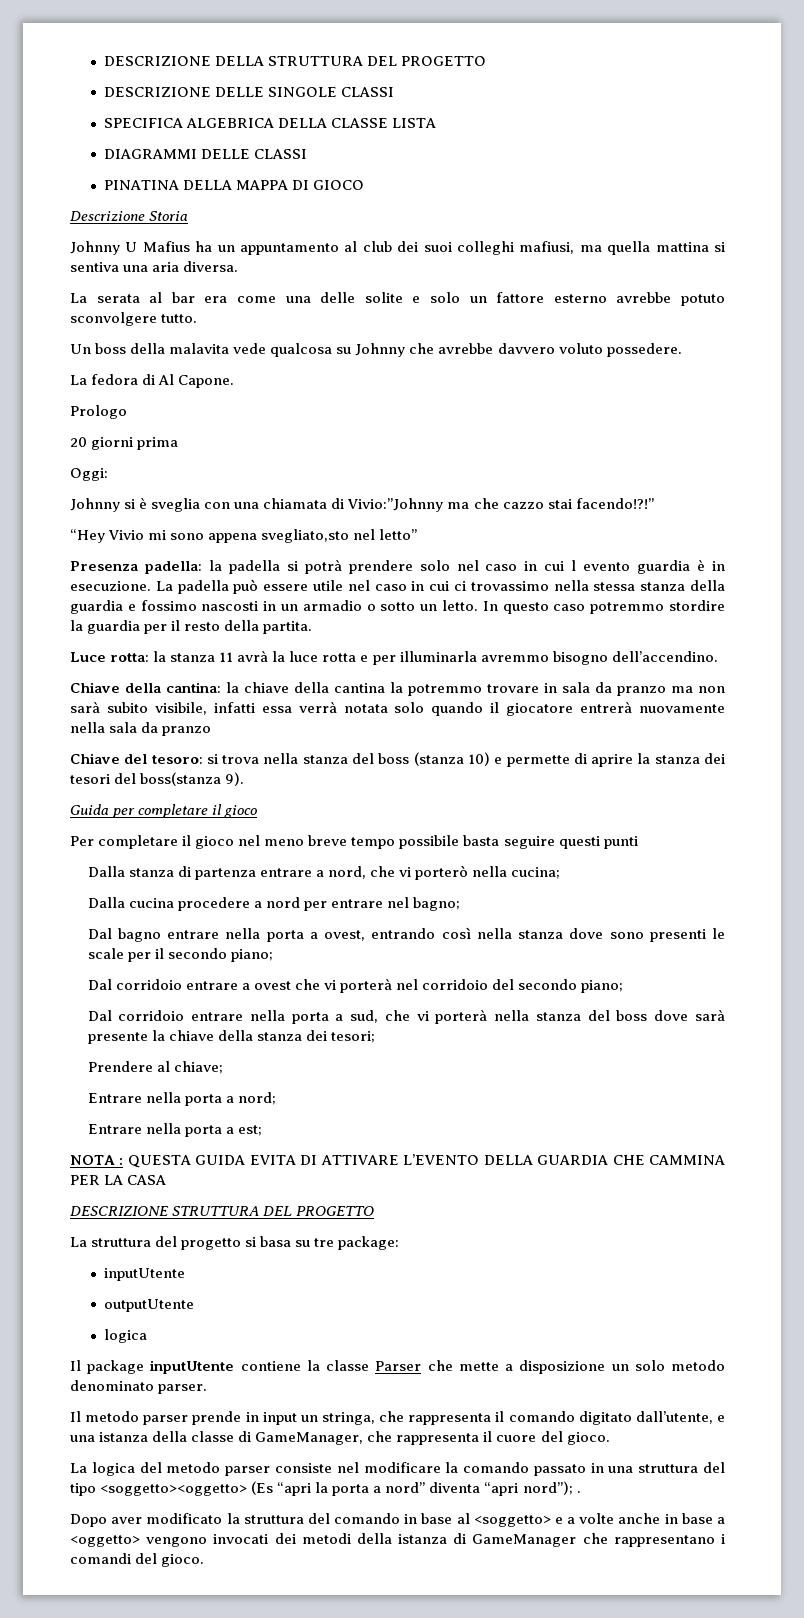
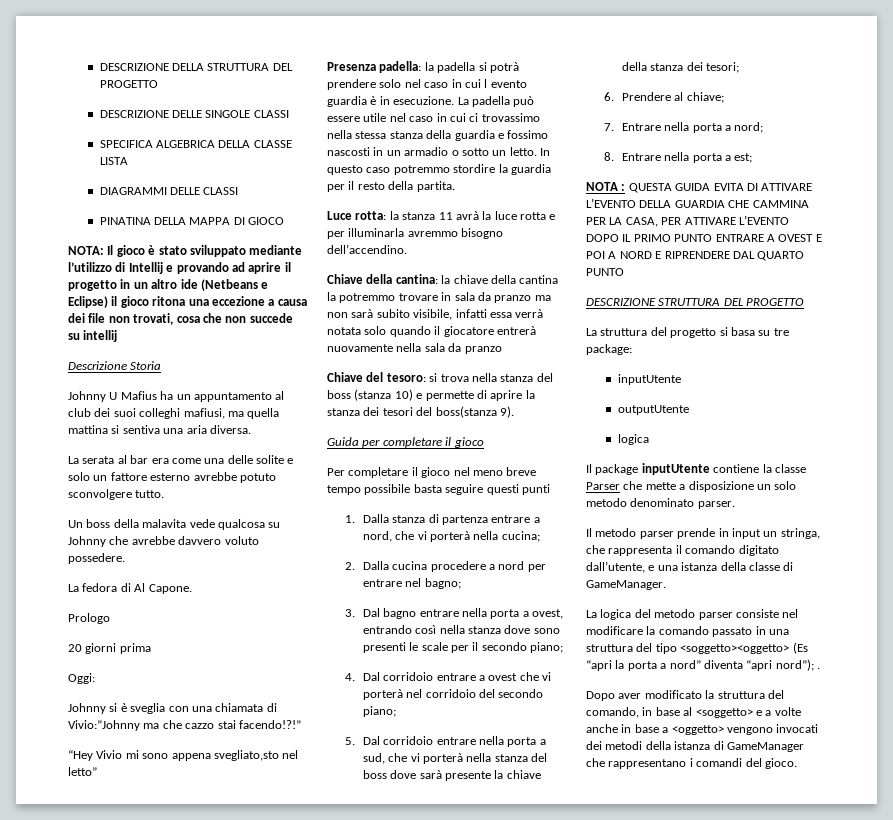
(365, 185) none -> [68,245,303,257] [68,262,291,274] [68,279,269,291] [68,296,307,308] [68,313,293,325] [68,330,118,342] // NOTA: Il gioco è stato sviluppato mediante l’utilizzo di Intellij e provando ad aprire il progetto in un altro ide (Netbeans e Eclipse) il gioco ritona una eccezione a causa dei file non trovati, cosa che non succede su intellij
(638, 842) none -> [344,515,355,523] 1.
[415,865,469,880] porterò -> [429,531,470,542] porterà
(561, 873) none -> [344,562,355,570] 2.
(460, 904) none -> [344,609,355,617] 3.
(273, 955) none -> [344,673,355,681] 4.
(624, 986) none -> [344,737,355,745] 5.
(375, 1037) none -> [603,92,614,101] 6.
(223, 1067) none -> [603,123,614,131] 7.
(276, 1098) none -> [603,152,614,161] 8.
[127,1175,167,1185] CASA -> [625,215,789,227] [586,234,822,242] [586,251,805,261] [586,268,624,276] CASA, PER ATTIVARE L’EVENTO DOPO IL PRIMO PUNTO ENTRARE A OVEST E POI A NORD E RIPRENDERE DAL QUARTO PUNTO
[255,1431,610,1445] GameManager, che rappresenta il cuore del gioco. -> [586,580,666,590] GameManager.
[334,1513,401,1524] comando -> [586,707,639,718] comando,

